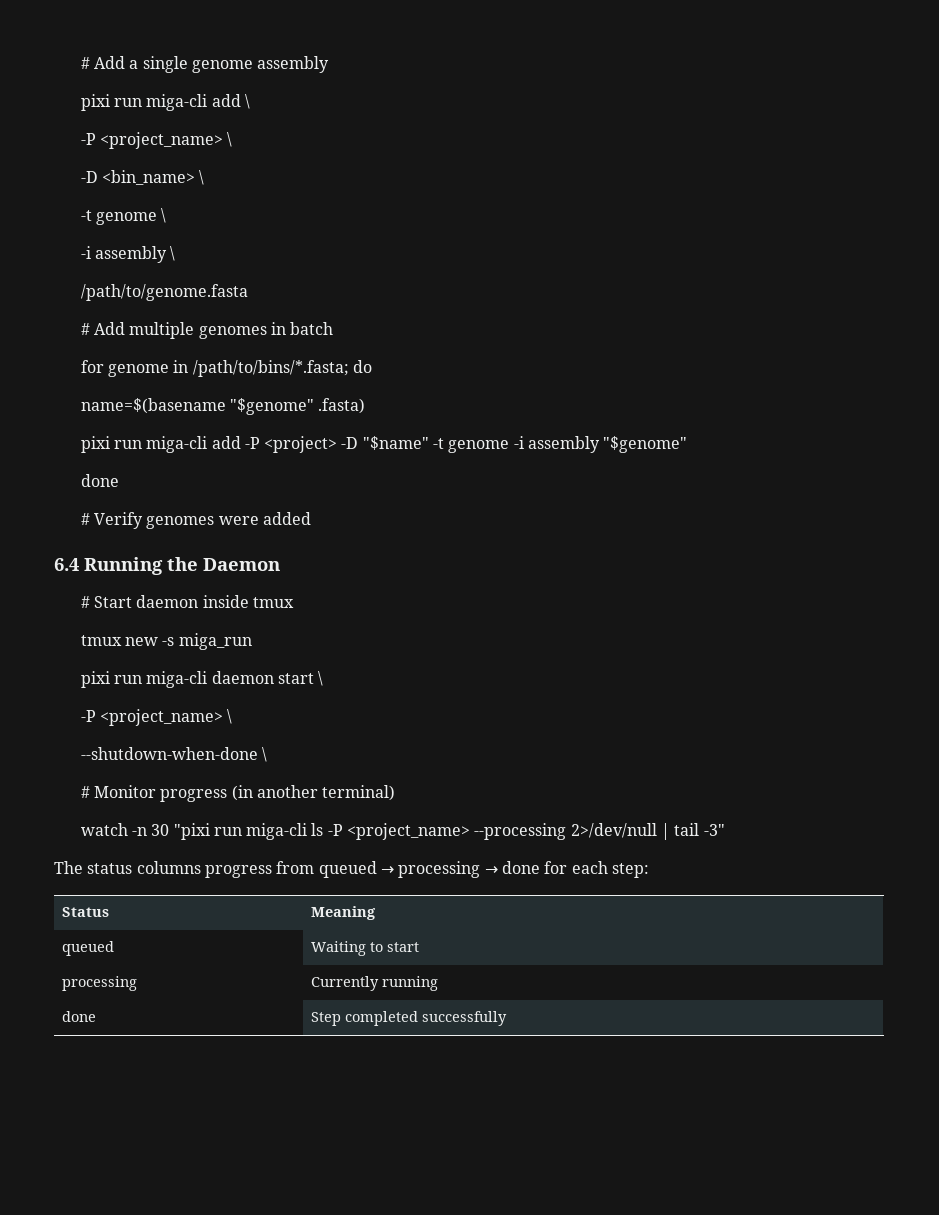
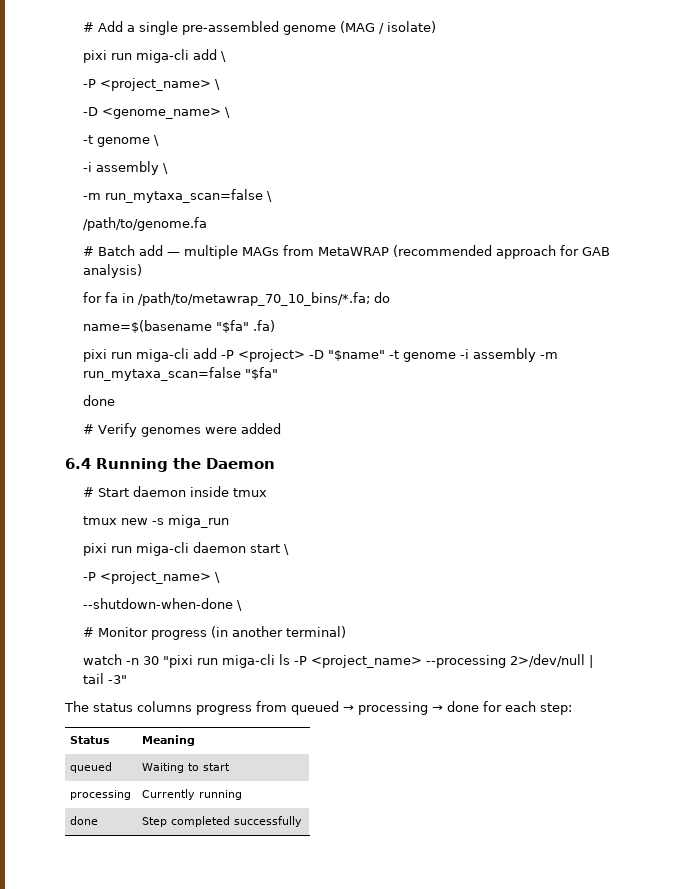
[191,56,330,73] genome assembly -> [182,21,437,35] pre-assembled genome (MAG / isolate)
[101,170,195,185] <bin_name> -> [102,108,222,119] <genome_name>
[80,284,248,301] [80,322,334,339] [80,360,349,377] /path/to/genome.fasta // # Add multiple genomes in batch // for genome in /path/to/bins/*.fasta; -> [83,189,273,203] [83,217,208,231] [83,245,611,259] [83,264,143,278] [83,292,371,306] -m run_mytaxa_scan=false \ // /path/to/genome.fa // # Batch add — multiple MAGs from MetaWRAP (recommended approach for GAB analysis) // for fa in /path/to/metawrap_70_10_bins/*.fa;
[229,398,366,415] "$genome" .fasta) -> [216,320,276,333] "$fa" .fa)
[603,436,688,453] "$genome" -> [540,352,559,359] [83,367,279,381] -m run_mytaxa_scan=false "$fa"

